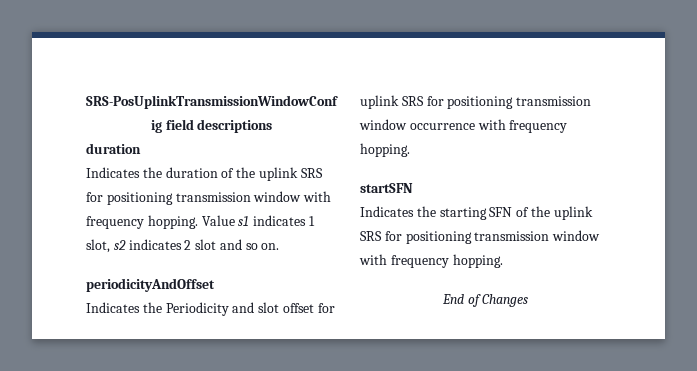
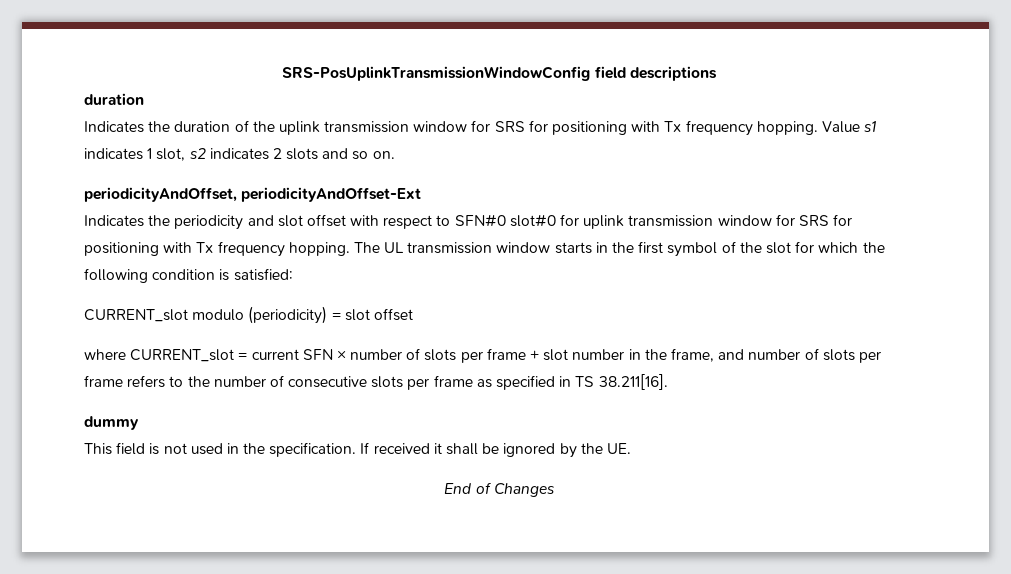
[300,168,323,178] [86,191,332,205] SRS for positioning transmission window with -> [324,120,682,135] transmission window for SRS for positioning with Tx
[195,239,217,250] slot -> [286,148,319,160] slots
[86,278,215,292] [86,302,229,316] periodicityAndOffset // Indicates the Periodicity -> [84,187,422,202] [84,215,244,230] periodicityAndOffset, periodicityAndOffset-Ext // Indicates the periodicity
[317,303,335,313] [360,95,592,109] [359,119,568,133] [360,143,410,157] [360,183,413,193] [360,206,593,220] [360,230,601,244] [359,254,503,268] for uplink SRS for positioning transmission window occurrence with frequency hopping. // startSFN // Indicates the starting SFN of the uplink SRS for positioning transmission window with frequency hopping. -> [350,214,853,229] [84,241,885,257] [84,268,293,283] [84,306,413,324] [84,348,881,363] [84,374,668,390] [84,416,139,430] [84,442,631,458] with respect to SFN#0 slot#0 for uplink transmission window for SRS for positioning with Tx frequency hopping. The UL transmission window starts in the first symbol of the slot for which the following condition is satisfied: // CURRENT_slot modulo (periodicity) = slot offset // where CURRENT_slot = current SFN × number of slots per frame + slot number in the frame, and number of slots per frame refers to the number of consecutive slots per frame as specified in TS 38.211[16]. // dummy // This field is not used in the specification. If received it shall be ignored by the UE.

